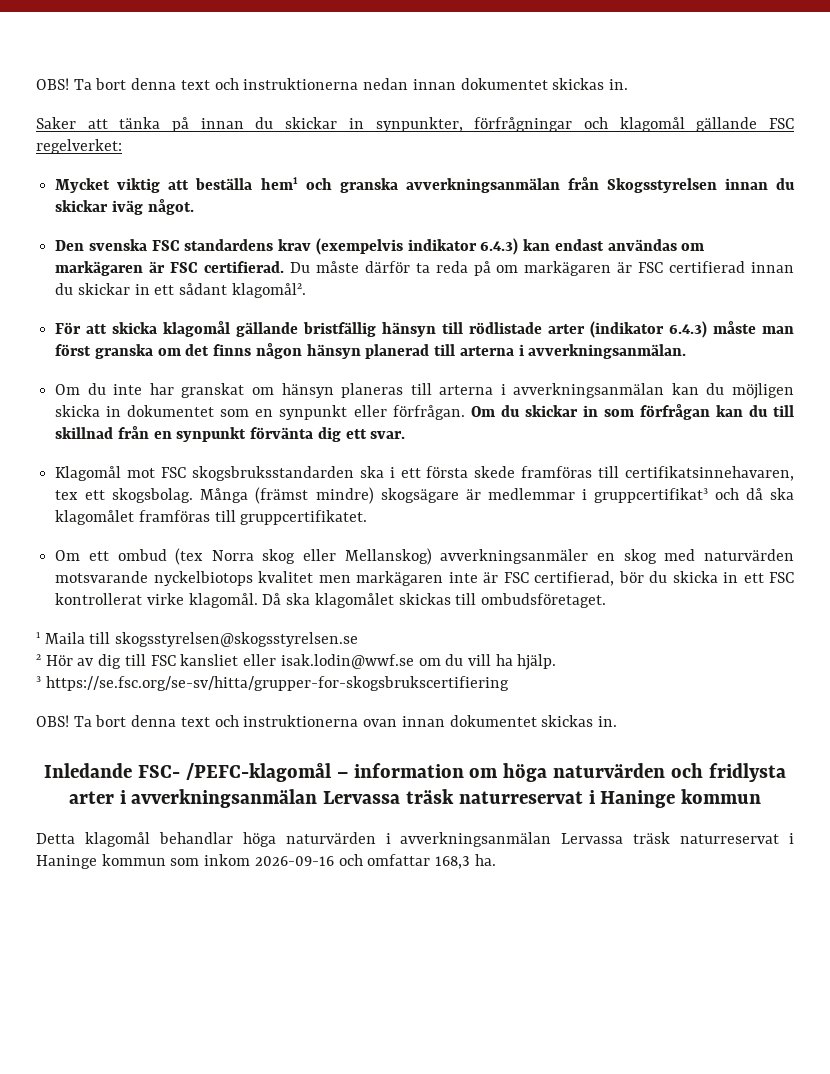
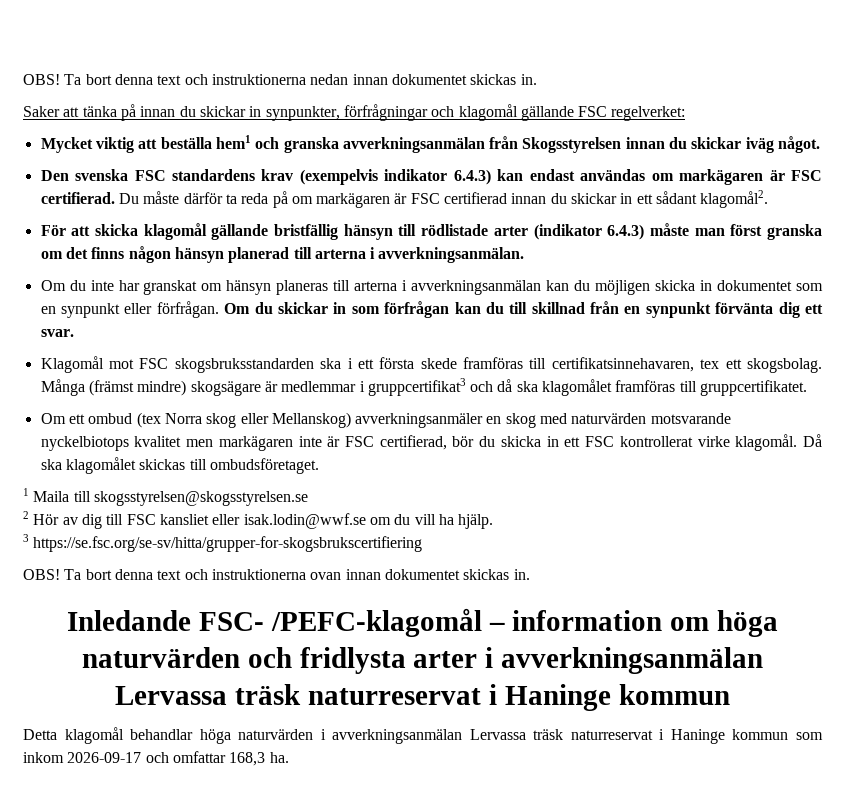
[254,856,334,866] 2026-09-16 -> [67,752,142,763] 2026-09-17

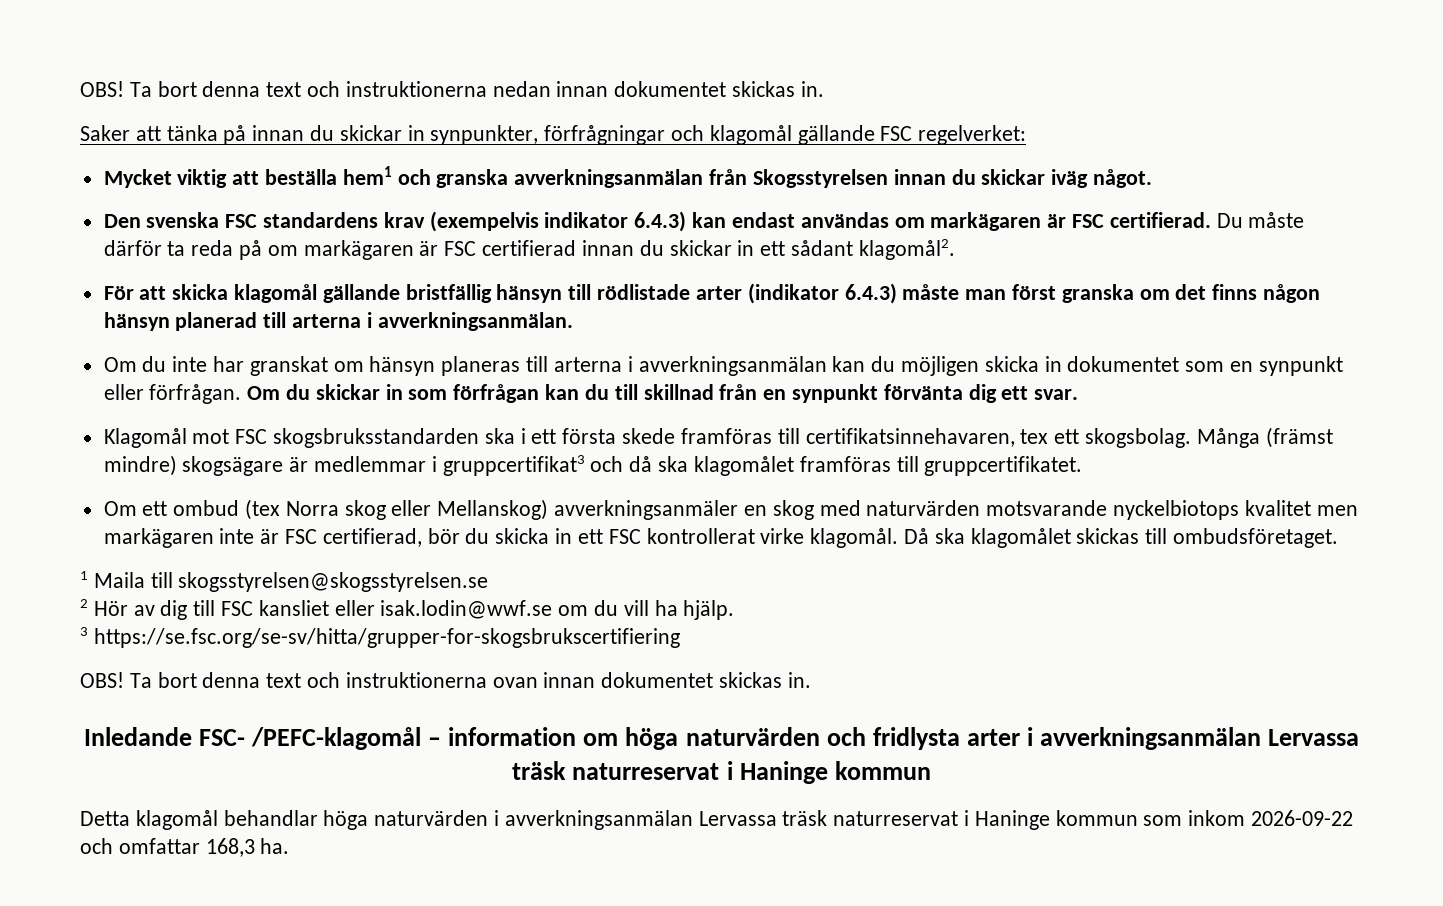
[67,752,142,763] 2026-09-17 -> [1251,810,1354,826] 2026-09-22

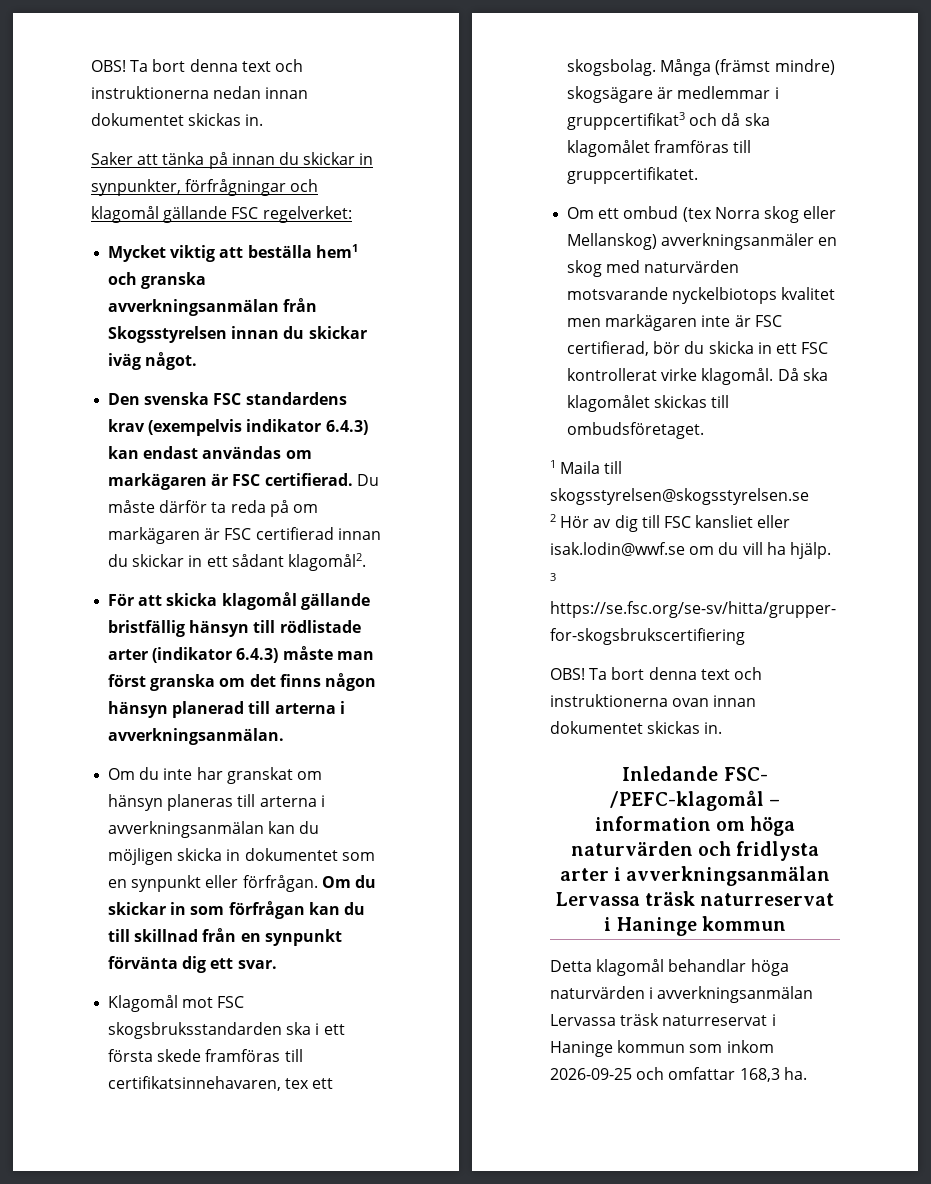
[1251,810,1354,826] 2026-09-22 -> [550,1068,632,1080] 2026-09-25

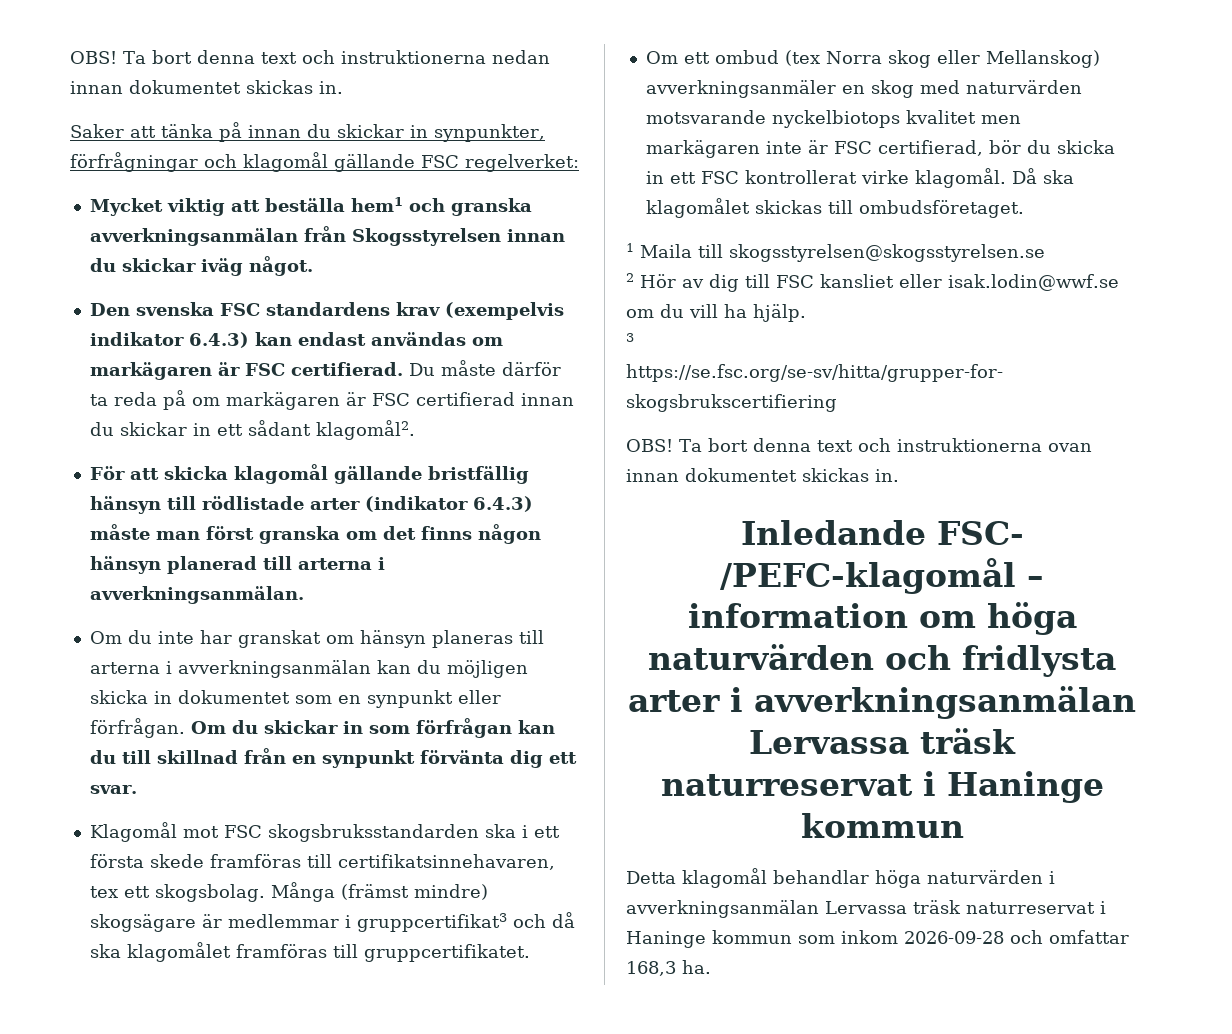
[550,1068,632,1080] 2026-09-25 -> [904,931,1004,944] 2026-09-28

